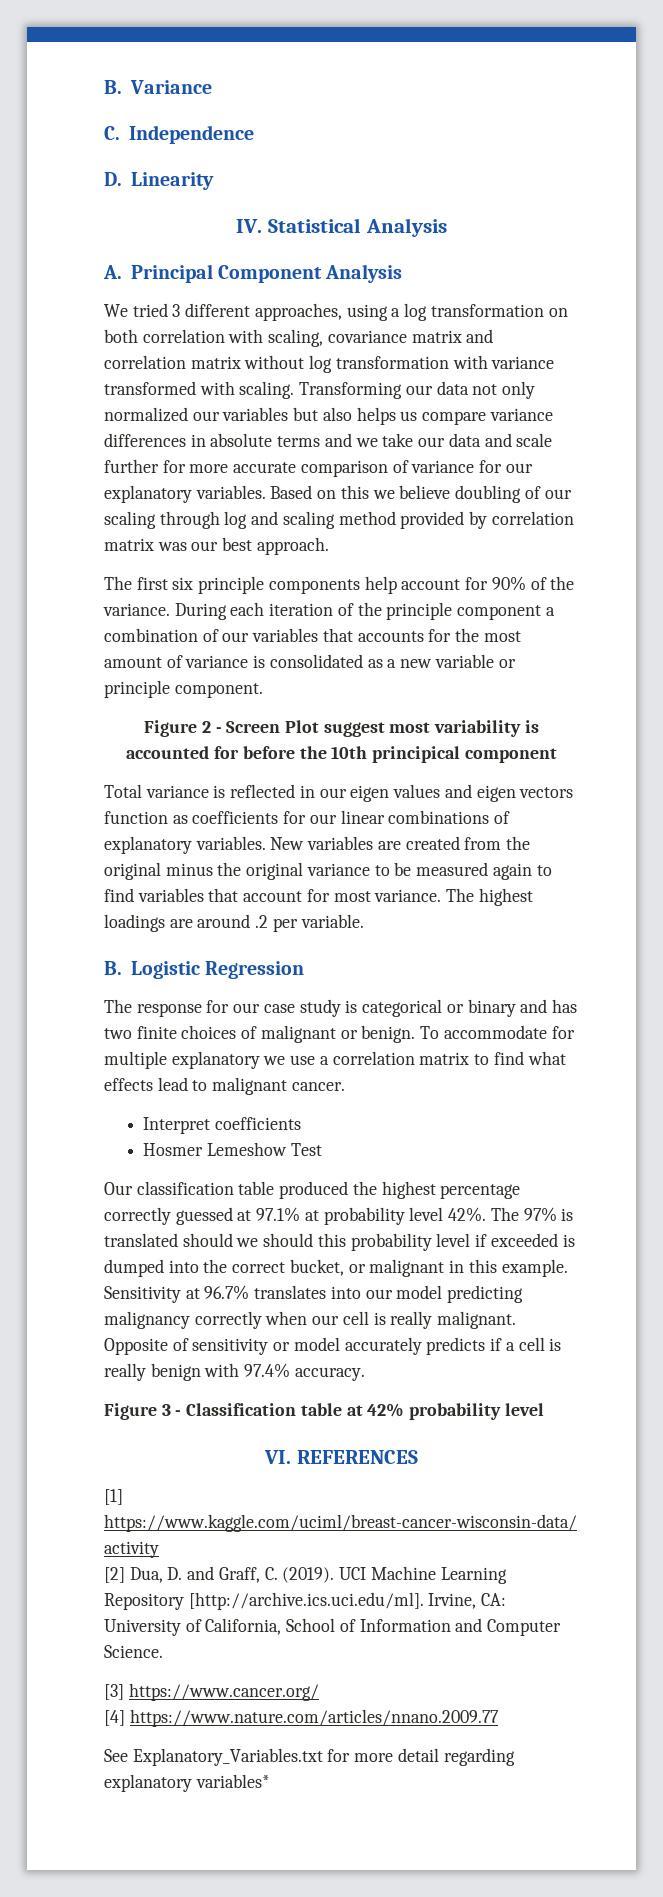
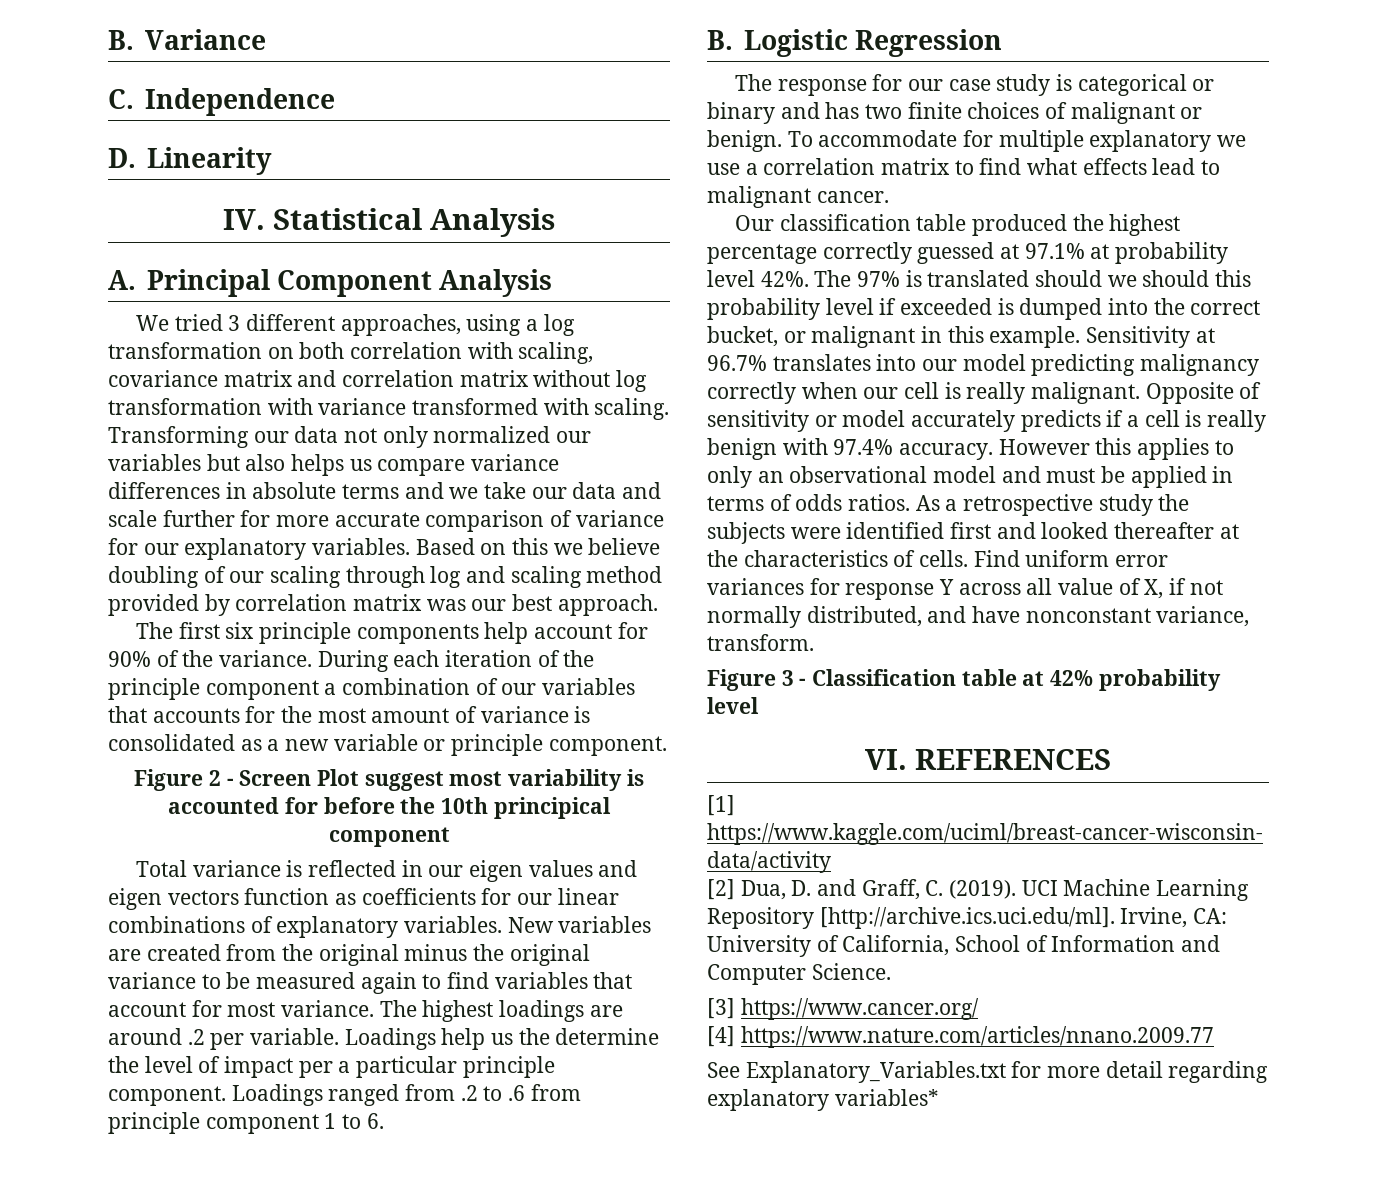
(364, 921) none -> [344,1028,660,1050] [108,1056,555,1078] [108,1084,581,1106] [108,1112,384,1134] Loadings help us the determine the level of impact per a particular principle component. Loadings ranged from .2 to .6 from principle component 1 to 6.
[143,1117,302,1134] [143,1142,322,1156] // Interpret coefficients // Hosmer Lemeshow Test -> (889, 197) none
(365, 1374) none -> [998,438,1234,460] [707,466,1234,488] [707,494,1190,516] [707,522,1239,544] [707,550,1169,567] [707,578,1223,600] [707,606,1250,628] [707,634,814,651] However this applies to only an observational model and must be applied in terms of odds ratios. As a retrospective study the subjects were identified first and looked thereafter at the characteristics of cells. Find uniform error variances for response Y across all value of X, if not normally distributed, and have nonconstant variance, transform.

